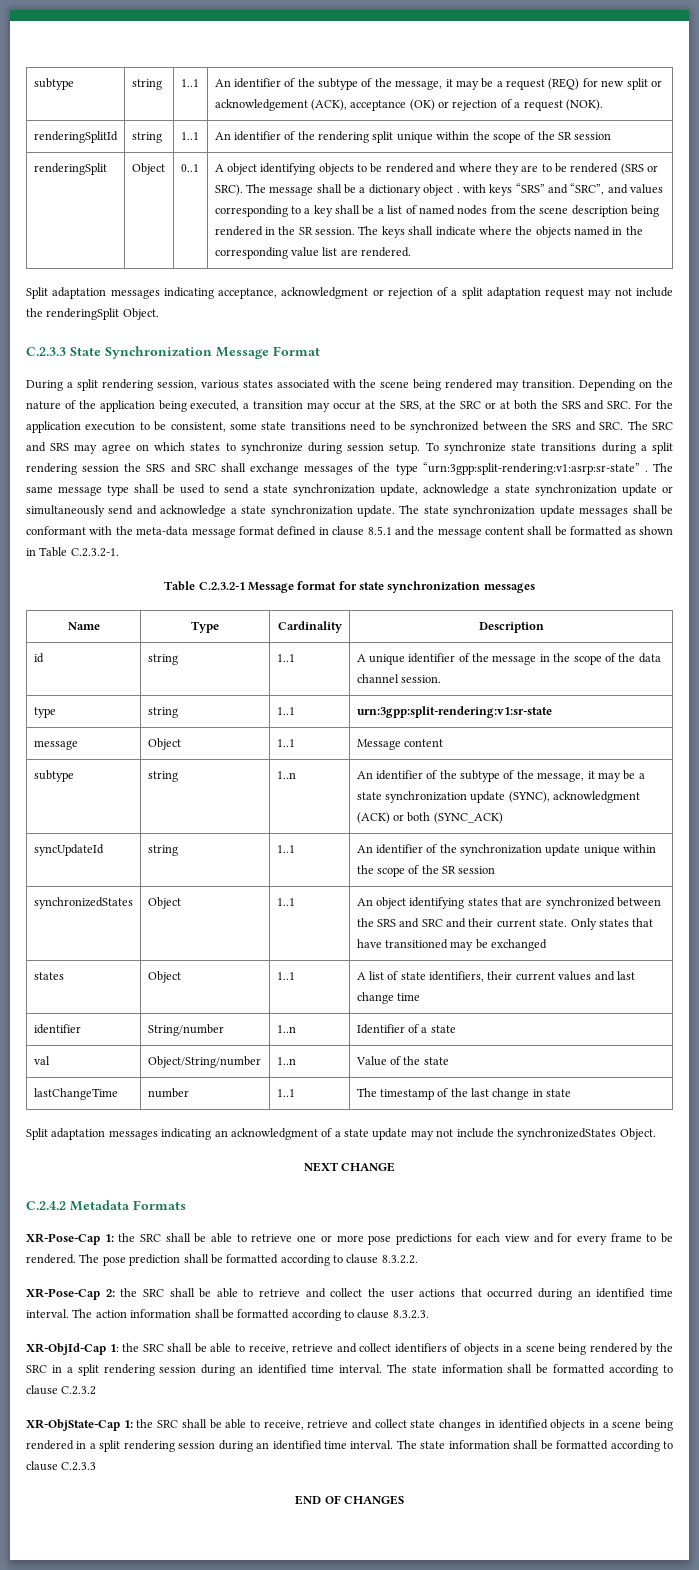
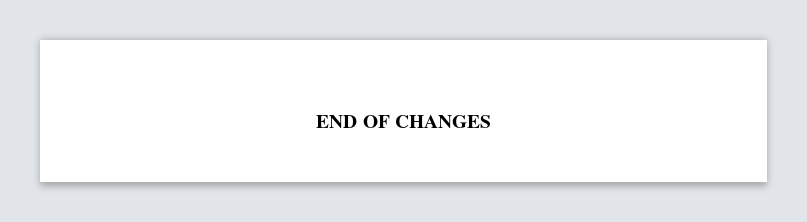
[33,78,74,90] [131,79,162,90] [180,79,199,87] [214,78,662,90] [214,99,603,111] [33,131,118,143] [131,132,162,143] [180,132,199,140] [214,131,612,143] [33,163,107,175] [131,163,165,175] [180,164,199,172] [214,163,659,175] [214,183,664,196] [214,205,660,217] [214,226,643,238] [214,247,411,259] [26,287,673,299] [26,308,159,320] [26,346,320,359] [26,379,674,391] [26,400,673,412] [26,421,674,433] [26,442,673,454] [26,462,673,475] [26,484,673,496] [26,505,674,517] [26,526,674,538] [26,547,119,557] [164,581,535,593] [67,622,100,630] [191,621,219,633] [277,621,342,633] [478,622,544,633] [33,653,44,663] [147,654,178,665] [276,654,295,662] [356,653,661,665] [356,674,441,683] [33,707,56,718] [147,707,178,718] [276,707,295,715] [356,706,552,718] [33,740,78,750] [147,738,181,750] [276,739,295,747] [356,739,443,750] [33,770,74,782] [147,771,178,782] [276,771,296,779] [356,770,645,782] [356,791,640,803] [356,812,503,824] [33,844,104,856] [147,845,178,856] [276,845,295,853] [356,844,657,856] [356,865,496,877] [33,897,133,909] [147,897,181,909] [276,898,295,906] [356,897,662,909] [356,918,654,930] [356,939,547,951] [33,972,64,980] [147,971,181,983] [276,972,295,980] [356,971,635,982] [356,992,420,1004] [33,1024,81,1034] [147,1024,224,1036] [276,1025,296,1033] [356,1024,456,1034] [33,1056,50,1065] [147,1056,261,1068] [276,1057,296,1065] [355,1056,449,1066] [33,1088,118,1100] [147,1088,189,1098] [276,1089,295,1097] [356,1088,572,1100] [26,1128,656,1140] [303,1162,396,1172] [26,1200,186,1211] [26,1233,673,1245] [26,1254,418,1266] [26,1288,674,1300] [26,1309,429,1321] [26,1343,673,1355] [26,1364,674,1376] [26,1385,97,1395] [26,1419,673,1431] [26,1440,674,1452] [26,1461,97,1471] subtype | string | 1..1 | An identifier of the subtype of the message, it may be a request (REQ) for new split or acknowledgement (ACK), acceptance (OK) or rejection of a request (NOK). // renderingSplitId | string | 1..1 | An identifier of the rendering split unique within the scope of the SR session // renderingSplit | Object | 0..1 | A object identifying objects to be rendered and where they are to be rendered (SRS or SRC). The message shall be a dictionary object . with keys “SRS” and “SRC”, and values corresponding to a key shall be a list of named nodes from the scene description being rendered in the SR session. The keys shall indicate where the objects named in the corresponding value list are rendered. // Split adaptation messages indicating acceptance, acknowledgment or rejection of a split adaptation request may not include the renderingSplit Object. // C.2.3.3 State Synchronization Message Format // During a split rendering session, various states associated with the scene being rendered may transition. Depending on the nature of the application being executed, a transition may occur at the SRS, at the SRC or at both the SRS and SRC. For the application execution to be consistent, some state transitions need to be synchronized between the SRS and SRC. The SRC and SRS may agree on which states to synchronize during session setup. To synchronize state transitions during a split rendering session the SRS and SRC shall exchange messages of the type “urn:3gpp:split-rendering:v1:asrp:sr-state” . The same message type shall be used to send a state synchronization update, acknowledge a state synchronization update or simultaneously send and acknowledge a state synchronization update. The state synchronization update messages shall be conformant with the meta-data message format defined in clause 8.5.1 and the message content shall be formatted as shown in Table C.2.3.2-1. // Table C.2.3.2-1 Message format for state synchronization messages // Name | Type | Cardinality | Description // id | string | 1..1 | A unique identifier of the message in the scope of the data channel session. // type | string | 1..1 | urn:3gpp:split-rendering:v1:sr-state // message | Object | 1..1 | Message content // subtype | string | 1..n | An identifier of the subtype of the message, it may be a state synchronization update (SYNC), acknowledgment (ACK) or both (SYNC_ACK) // syncUpdateId | string | 1..1 | An identifier of the synchronization update unique within the scope of the SR session // synchronizedStates | Object | 1..1 | An object identifying states that are synchronized between the SRS and SRC and their current state. Only states that have transitioned may be exchanged // states | Object | 1..1 | A list of state identifiers, their current values and last change time // identifier | String/number | 1..n | Identifier of a state // val | Object/String/number | 1..n | Value of the state // lastChangeTime | number | 1..1 | The timestamp of the last change in state // Split adaptation messages indicating an acknowledgment of a state update may not include the synchronizedStates Object. // NEXT CHANGE // C.2.4.2 Metadata Formats // XR-Pose-Cap 1: the SRC shall be able to retrieve one or more pose predictions for each view and for every frame to be rendered. The pose prediction shall be formatted according to clause 8.3.2.2. // XR-Pose-Cap 2: the SRC shall be able to retrieve and collect the user actions that occurred during an identified time interval. The action information shall be formatted according to clause 8.3.2.3. // XR-ObjId-Cap 1: the SRC shall be able to receive, retrieve and collect identifiers of objects in a scene being rendered by the SRC in a split rendering session during an identified time interval. The state information shall be formatted according to clause C.2.3.2 // XR-ObjState-Cap 1: the SRC shall be able to receive, retrieve and collect state changes in identified objects in a scene being rendered in a split rendering session during an identified time interval. The state information shall be formatted according to clause C.2.3.3 // -> (316, 121) none

